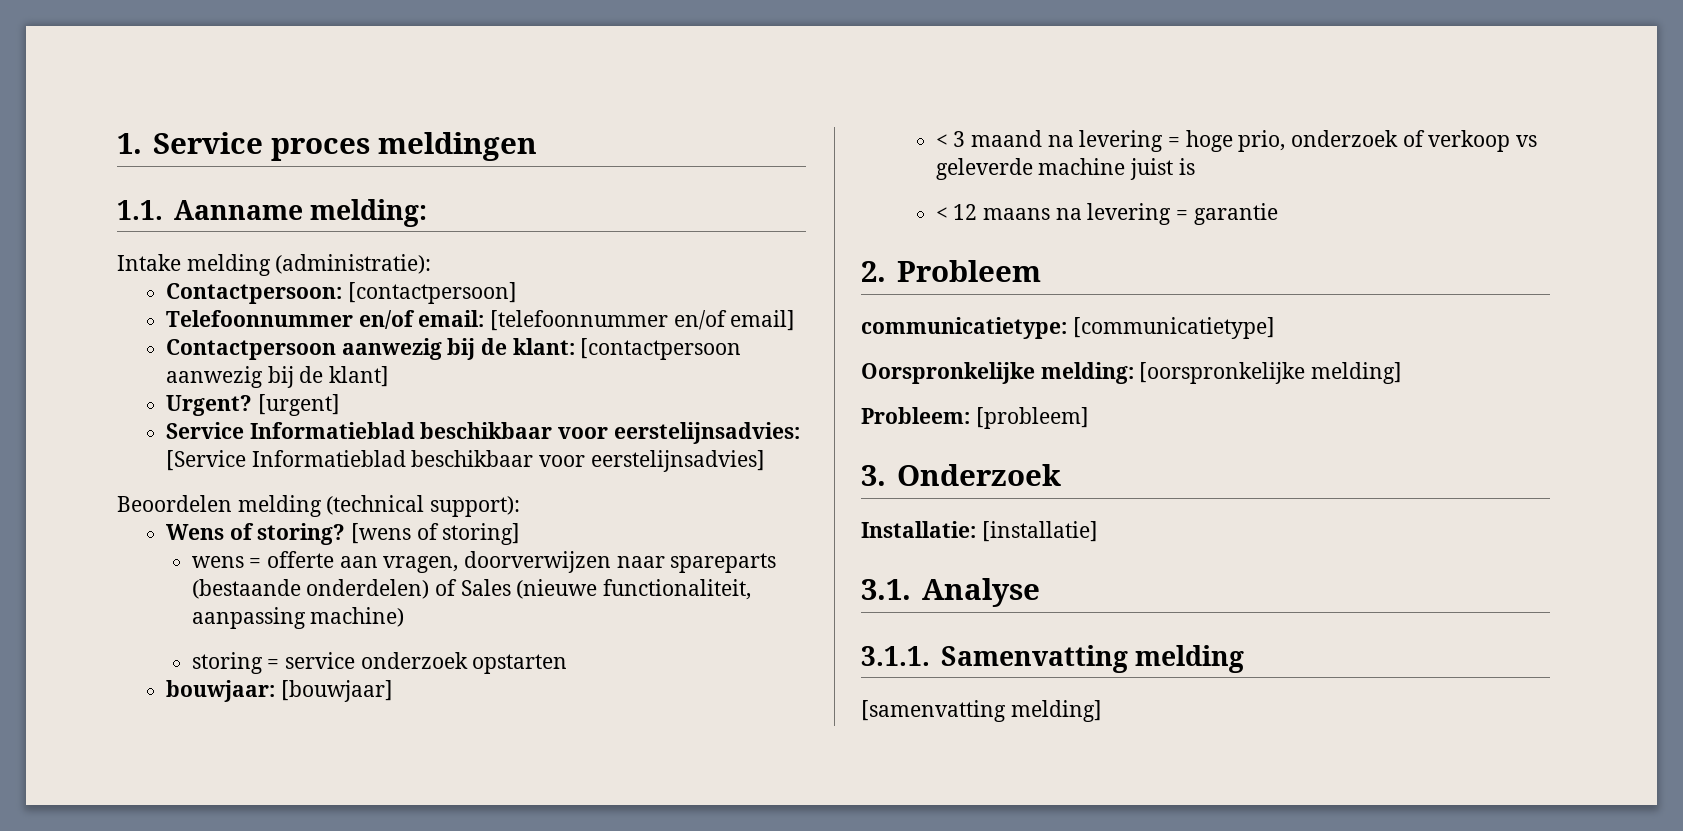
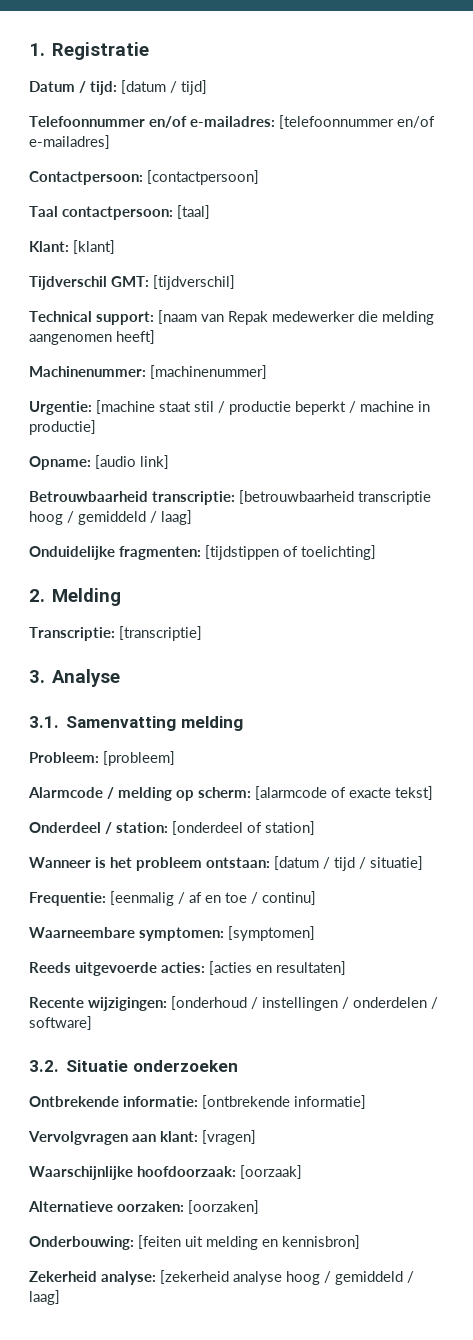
[152,132,537,161] [117,199,427,227] [117,254,432,276] [165,282,517,304] [165,310,796,331] [165,338,742,360] [165,366,389,388] [165,394,340,416] [165,422,800,444] [165,450,765,472] [117,495,521,517] [165,523,521,545] [191,551,777,573] [191,579,752,600] [191,607,405,629] [191,652,568,674] [165,680,393,702] [935,130,1538,152] [935,158,1195,180] [935,203,1278,225] [861,260,1041,282] [861,317,1275,339] [861,362,1403,384] [861,407,1089,429] [861,464,1061,486] [861,521,1098,542] [861,579,911,600] Service proces meldingen // 1.1. Aanname melding: // Intake melding (administratie): // Contactpersoon: [contactpersoon] // Telefoonnummer en/of email: [telefoonnummer en/of email] // Contactpersoon aanwezig bij de klant: [contactpersoon aanwezig bij de klant] // Urgent? [urgent] // Service Informatieblad beschikbaar voor eerstelijnsadvies: [Service Informatieblad beschikbaar voor eerstelijnsadvies] // Beoordelen melding (technical support): // Wens of storing? [wens of storing] // wens = offerte aan vragen, doorverwijzen naar spareparts (bestaande onderdelen) of Sales (nieuwe functionaliteit, aanpassing machine) // storing = service onderzoek opstarten // bouwjaar: [bouwjaar] // < 3 maand na levering = hoge prio, onderzoek of verkoop vs geleverde machine juist is // < 12 maans na levering = garantie // 2. Probleem // communicatietype: [communicatietype] // Oorspronkelijke melding: [oorspronkelijke melding] // Probleem: [probleem] // 3. Onderzoek // Installatie: [installatie] // 3.1. -> [52,42,150,60] [29,80,207,95] [29,115,435,129] [29,135,110,149] [29,170,259,185] [29,205,210,220] [29,240,115,254] [29,275,235,290] [29,310,434,325] [29,330,155,345] [29,365,267,379] [29,400,430,415] [29,420,96,435] [29,455,169,470] [29,490,431,505] [29,510,192,525] [29,545,376,560] [29,588,122,606] [29,626,202,641] [29,670,45,683] Registratie // Datum / tijd: [datum / tijd] // Telefoonnummer en/of e-mailadres: [telefoonnummer en/of e-mailadres] // Contactpersoon: [contactpersoon] // Taal contactpersoon: [taal] // Klant: [klant] // Tijdverschil GMT: [tijdverschil] // Technical support: [naam van Repak medewerker die melding aangenomen heeft] // Machinenummer: [machinenummer] // Urgentie: [machine staat stil / productie beperkt / machine in productie] // Opname: [audio link] // Betrouwbaarheid transcriptie: [betrouwbaarheid transcriptie hoog / gemiddeld / laag] // Onduidelijke fragmenten: [tijdstippen of toelichting] // 2. Melding // Transcriptie: [transcriptie] // 3.
[861,646,930,666] 3.1.1. -> [29,716,59,728] 3.1.
[861,700,1102,722] [samenvatting melding] -> [29,751,175,766] [28,786,433,801] [29,821,315,835] [29,856,423,871] [29,891,316,906] [29,926,315,941] [29,961,346,976] [29,996,438,1011] [29,1016,92,1030] [29,1060,238,1072] [29,1095,366,1109] [28,1130,256,1145] [29,1165,302,1180] [28,1200,259,1214] [29,1235,360,1250] [29,1270,414,1285] [29,1290,60,1305] Probleem: [probleem] // Alarmcode / melding op scherm: [alarmcode of exacte tekst] // Onderdeel / station: [onderdeel of station] // Wanneer is het probleem ontstaan: [datum / tijd / situatie] // Frequentie: [eenmalig / af en toe / continu] // Waarneembare symptomen: [symptomen] // Reeds uitgevoerde acties: [acties en resultaten] // Recente wijzigingen: [onderhoud / instellingen / onderdelen / software] // 3.2. Situatie onderzoeken // Ontbrekende informatie: [ontbrekende informatie] // Vervolgvragen aan klant: [vragen] // Waarschijnlijke hoofdoorzaak: [oorzaak] // Alternatieve oorzaken: [oorzaken] // Onderbouwing: [feiten uit melding en kennisbron] // Zekerheid analyse: [zekerheid analyse hoog / gemiddeld / laag]

